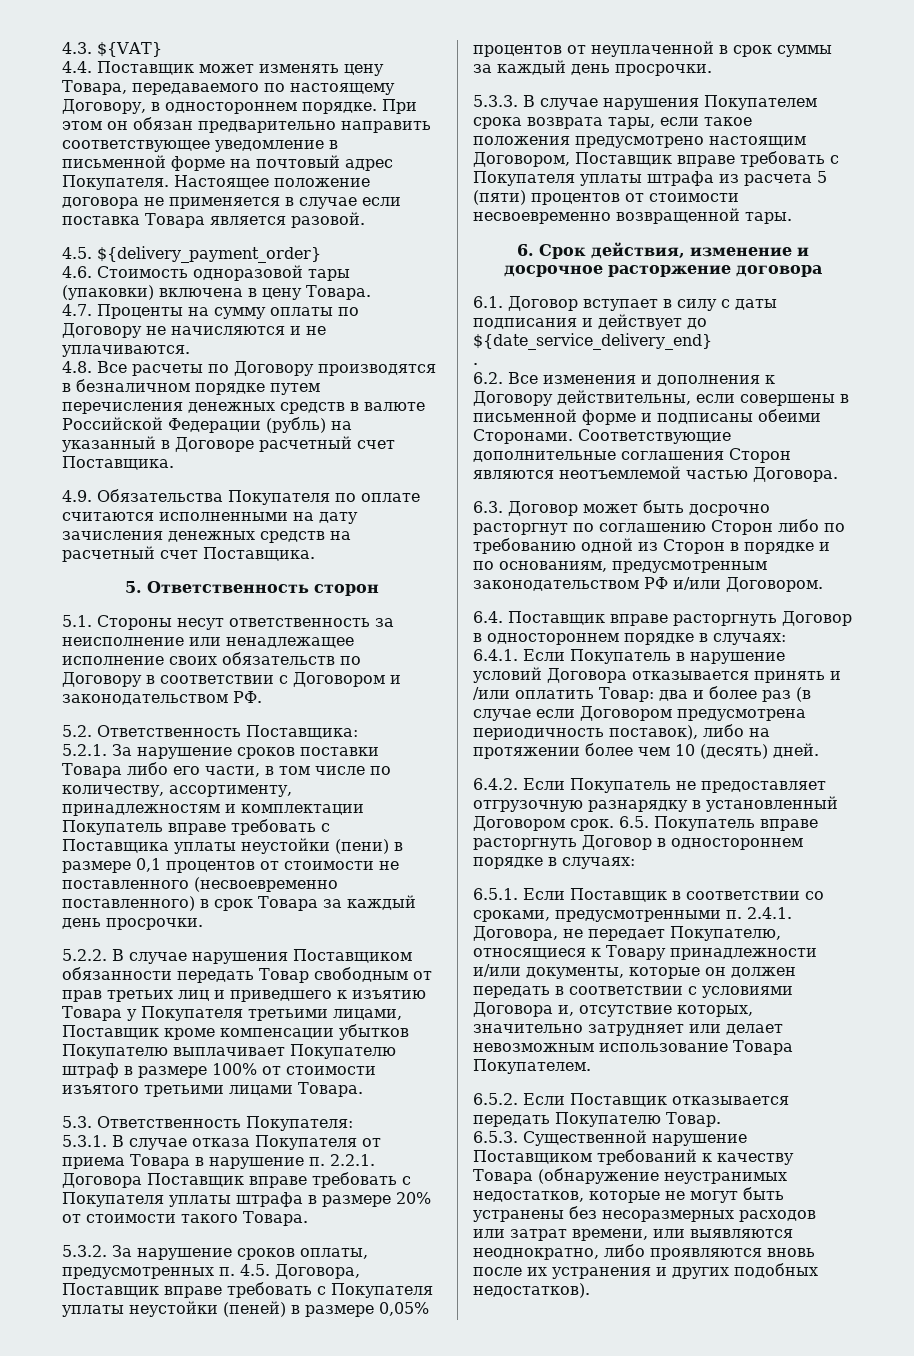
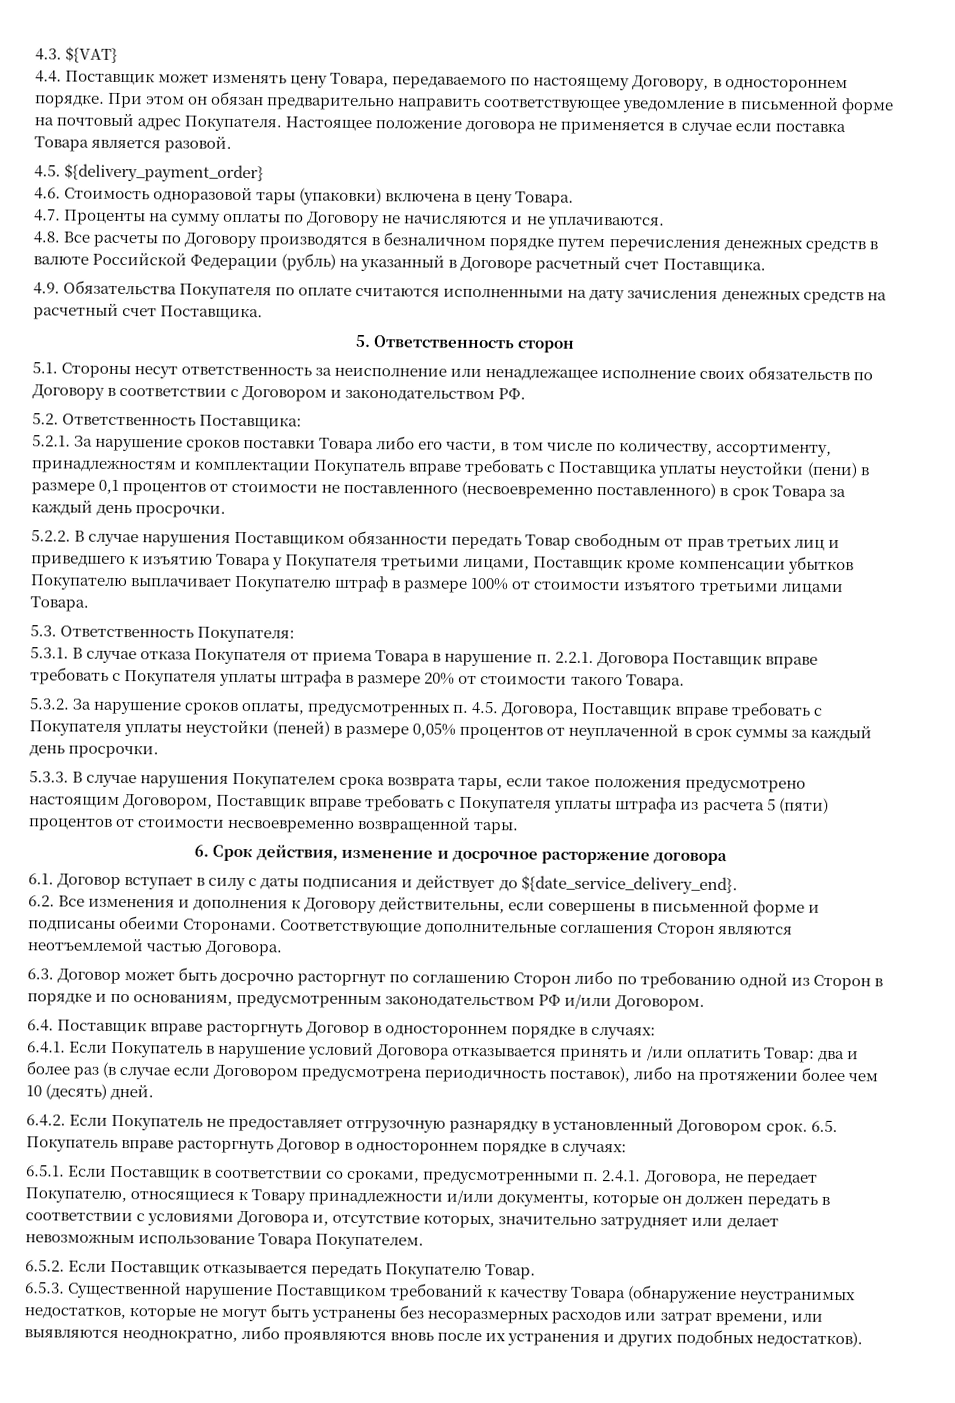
[473,333,712,350] [473,363,478,365] ${date_service_delivery_end} // . -> [520,875,738,895] ${date_service_delivery_end}.

